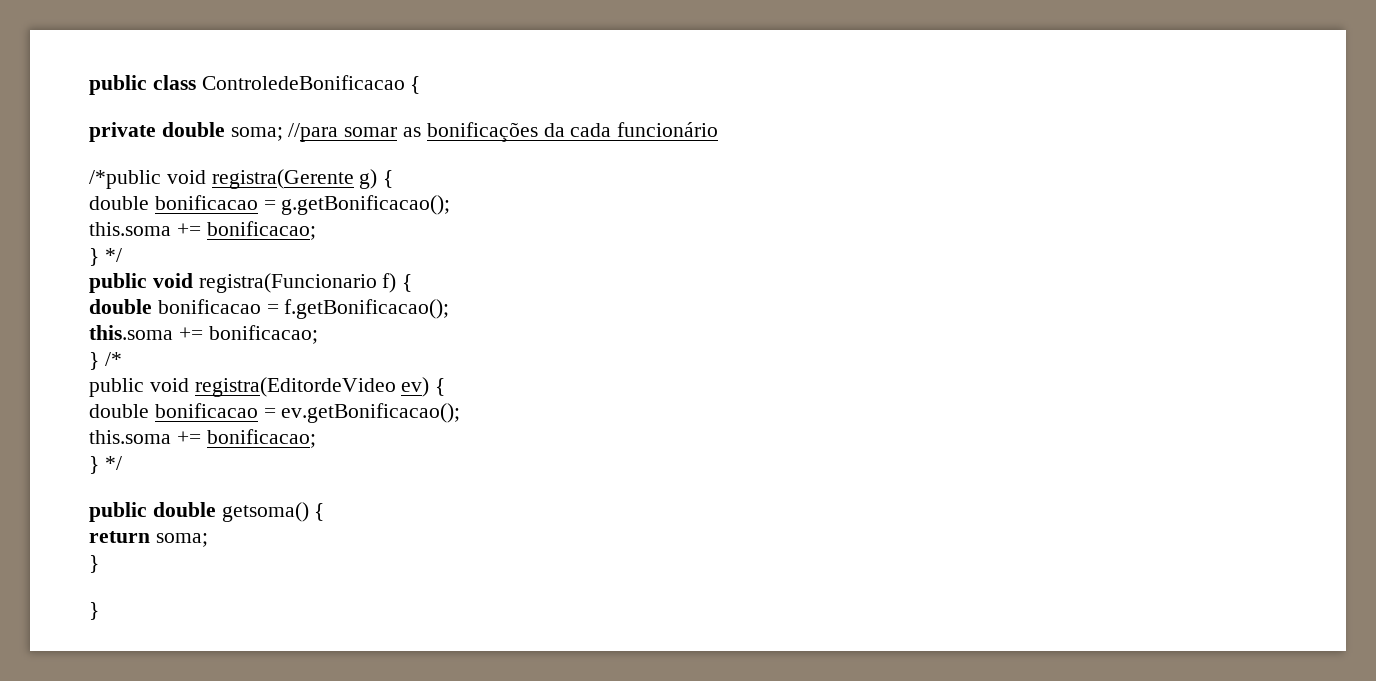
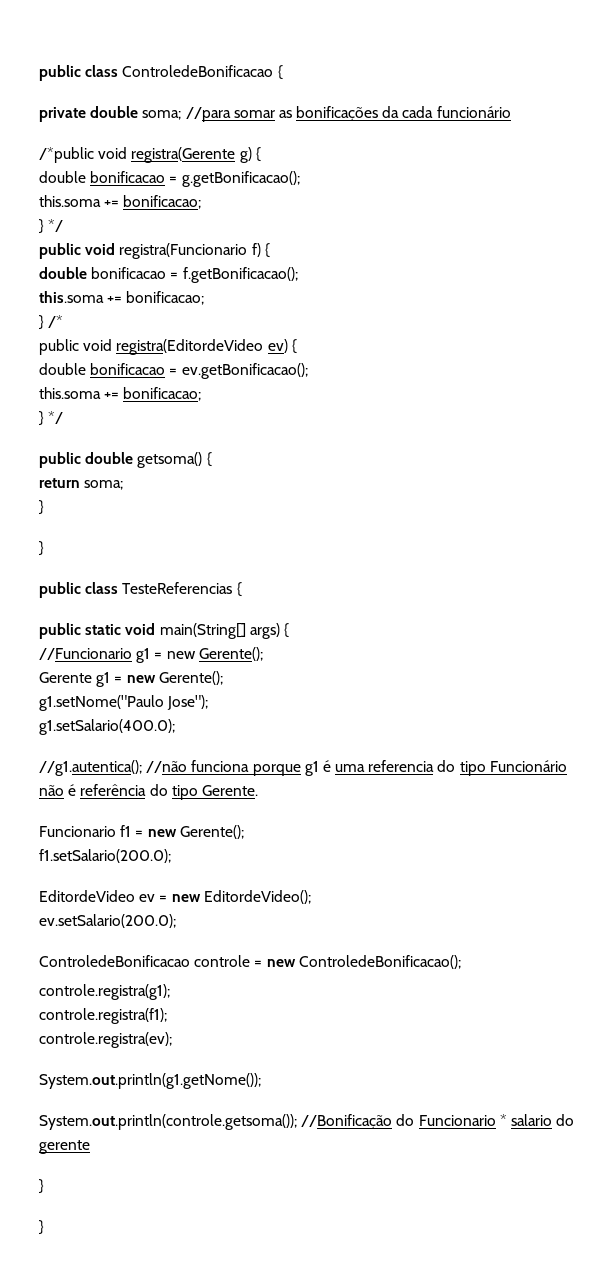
(99, 611) none -> [39,582,242,598] [39,623,289,639] [39,647,263,663] [39,671,223,687] [39,695,209,711] [39,719,175,735] [39,760,567,776] [39,784,258,800] [39,825,244,839] [39,849,171,863] [39,890,311,904] [39,914,176,928] [39,955,461,969] [39,984,170,1000] [39,1008,167,1024] [39,1032,172,1048] [39,1073,261,1089] [39,1114,575,1130] [39,1140,90,1154] [39,1179,44,1194] [39,1220,44,1235] // public class TesteReferencias { // public static void main(String[] args) { // //Funcionario g1 = new Gerente(); // Gerente g1 = new Gerente(); // g1.setNome("Paulo Jose"); // g1.setSalario(400.0); // //g1.autentica(); //não funciona porque g1 é uma referencia do tipo Funcionário não é referência do tipo Gerente. // Funcionario f1 = new Gerente(); // f1.setSalario(200.0); // EditordeVideo ev = new EditordeVideo(); // ev.setSalario(200.0); // ControledeBonificacao controle = new ControledeBonificacao(); // controle.registra(g1); // controle.registra(f1); // controle.registra(ev); // System.out.println(g1.getNome()); // System.out.println(controle.getsoma()); //Bonificação do Funcionario * salario do gerente // } // }

